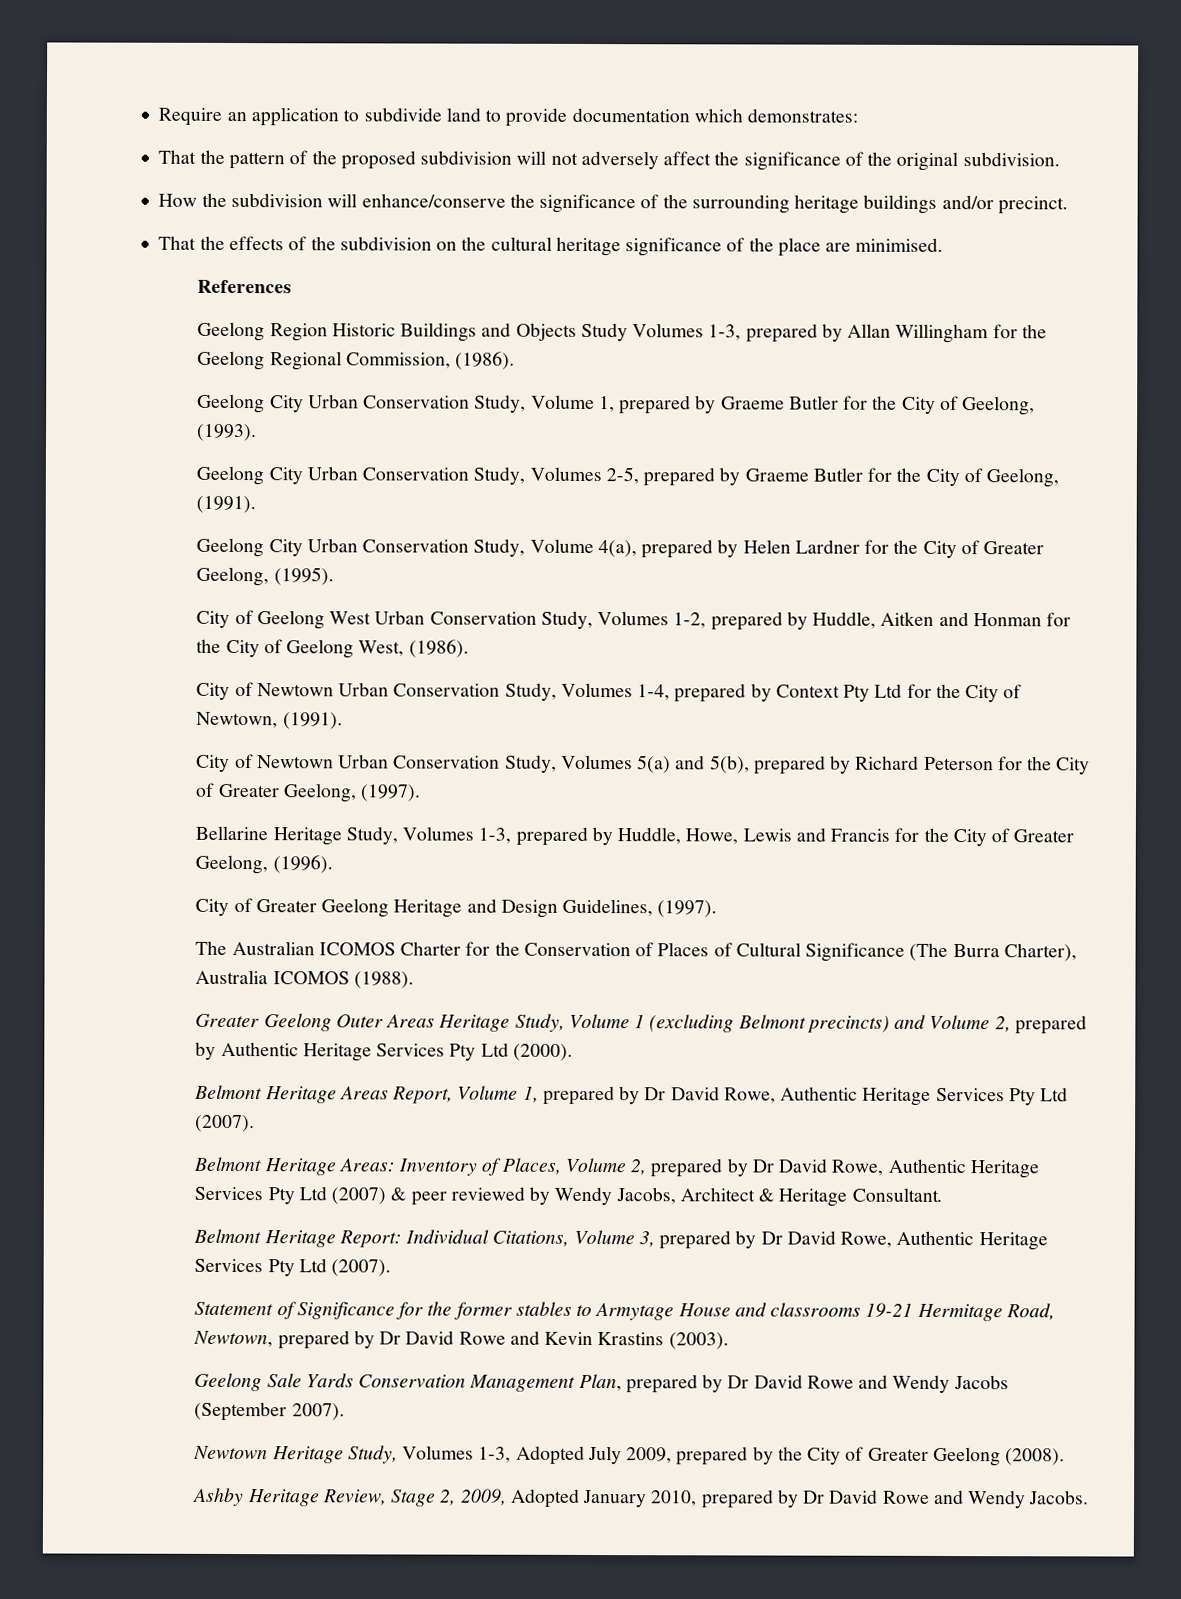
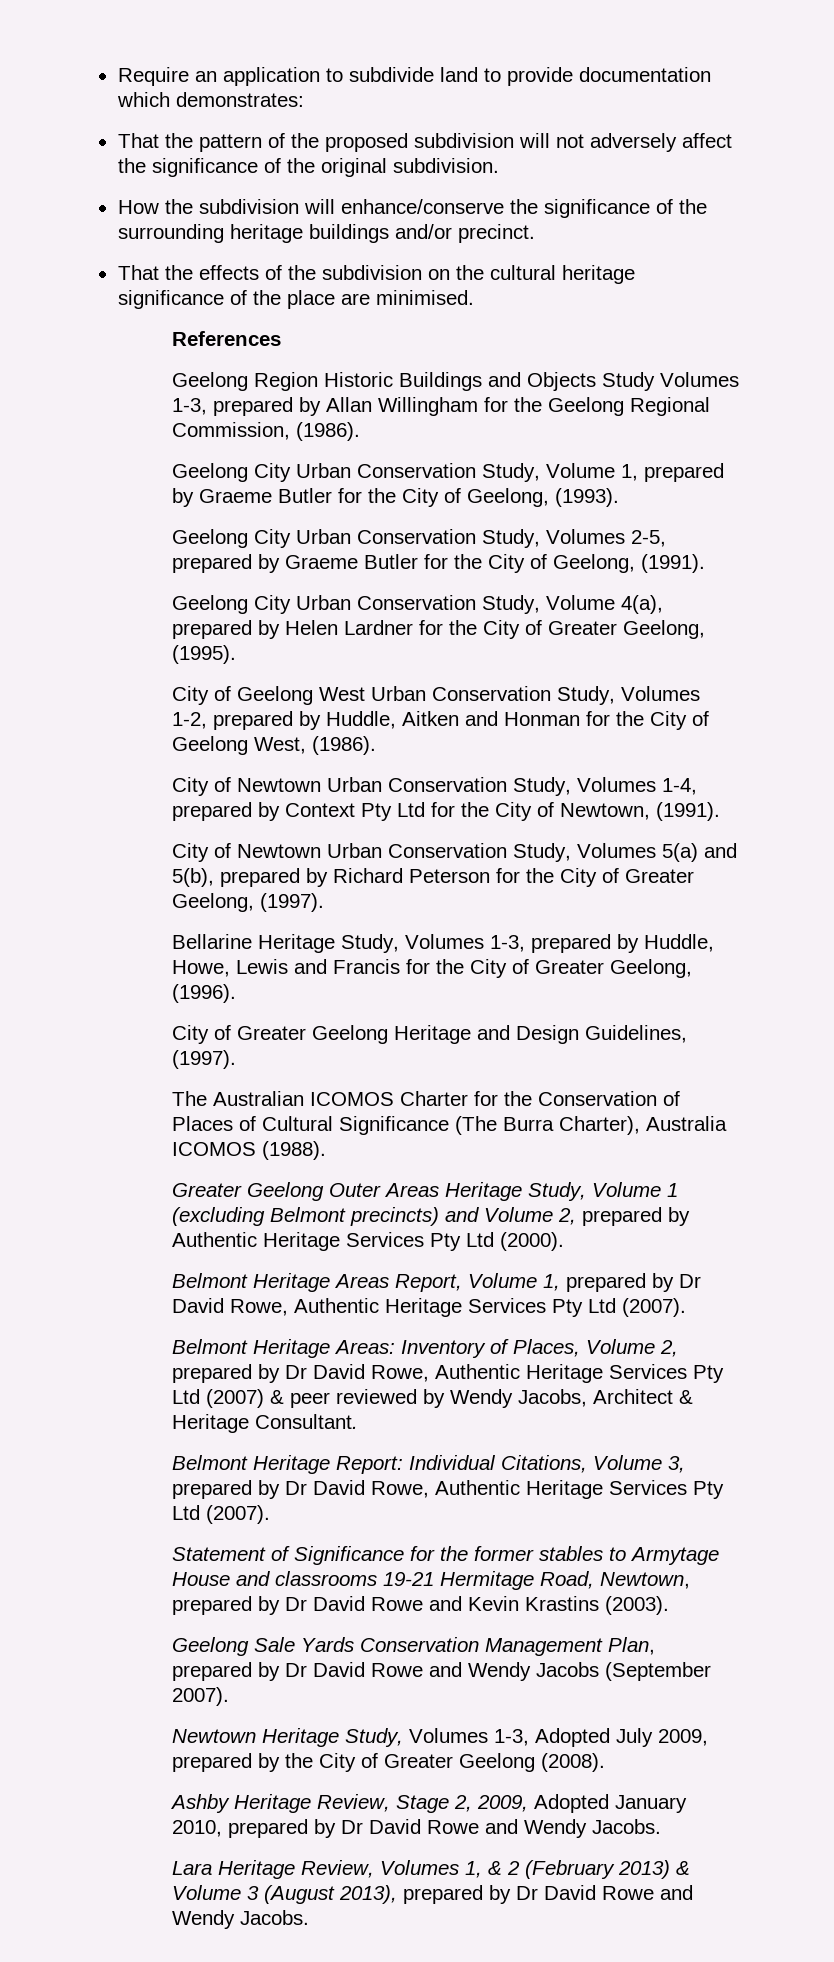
(1090, 1497) none -> [171,1860,690,1879] [171,1885,693,1904] [171,1910,309,1929] // Lara Heritage Review, Volumes 1, & 2 (February 2013) & Volume 3 (August 2013), prepared by Dr David Rowe and Wendy Jacobs.

